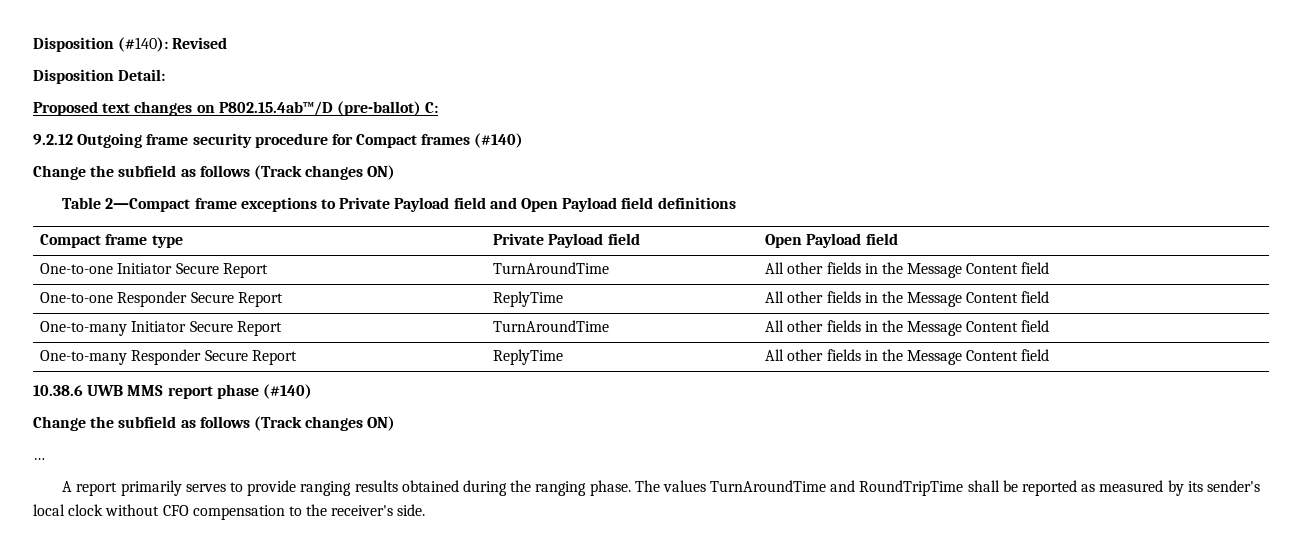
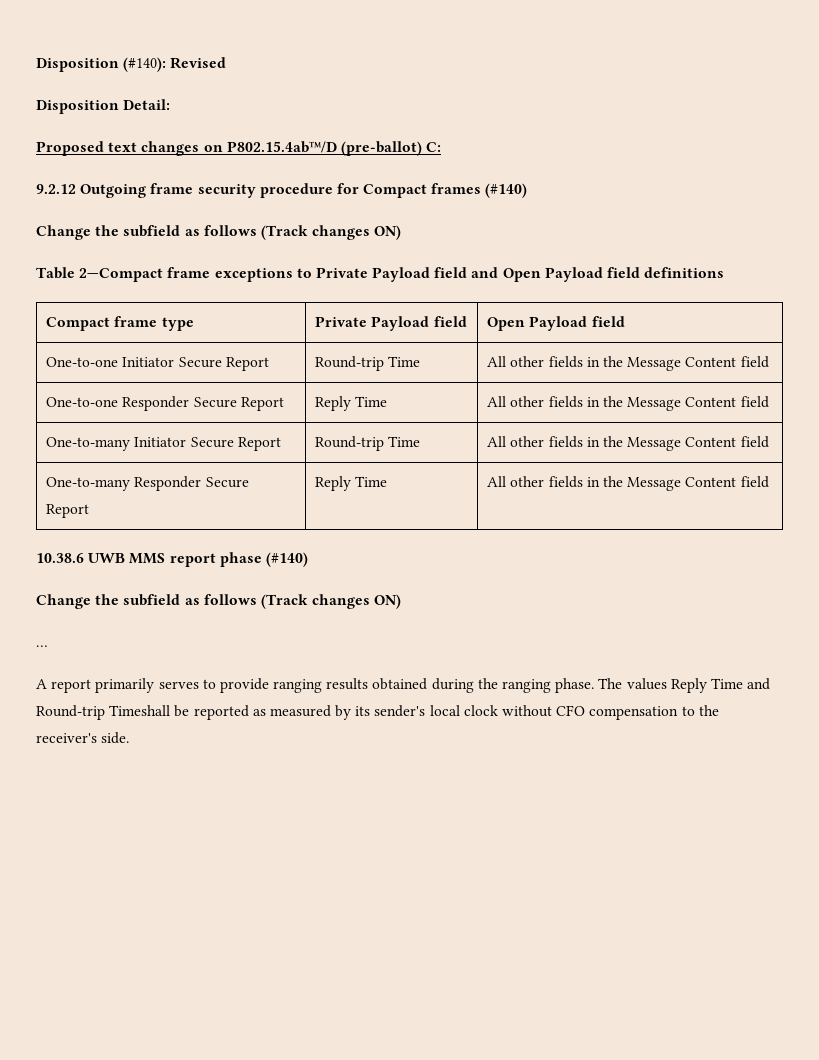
[493,262,610,274] TurnAroundTime -> [315,356,421,371] Round-trip Time
[493,291,564,307] ReplyTime -> [315,396,388,411] Reply Time
[493,320,610,332] TurnAroundTime -> [315,436,421,451] Round-trip Time
[493,349,564,365] ReplyTime -> [315,476,388,491] Reply Time
[710,480,1000,496] TurnAroundTime and RoundTripTime shall -> [670,678,771,693] [36,705,171,720] Reply Time and Round-trip Timeshall

